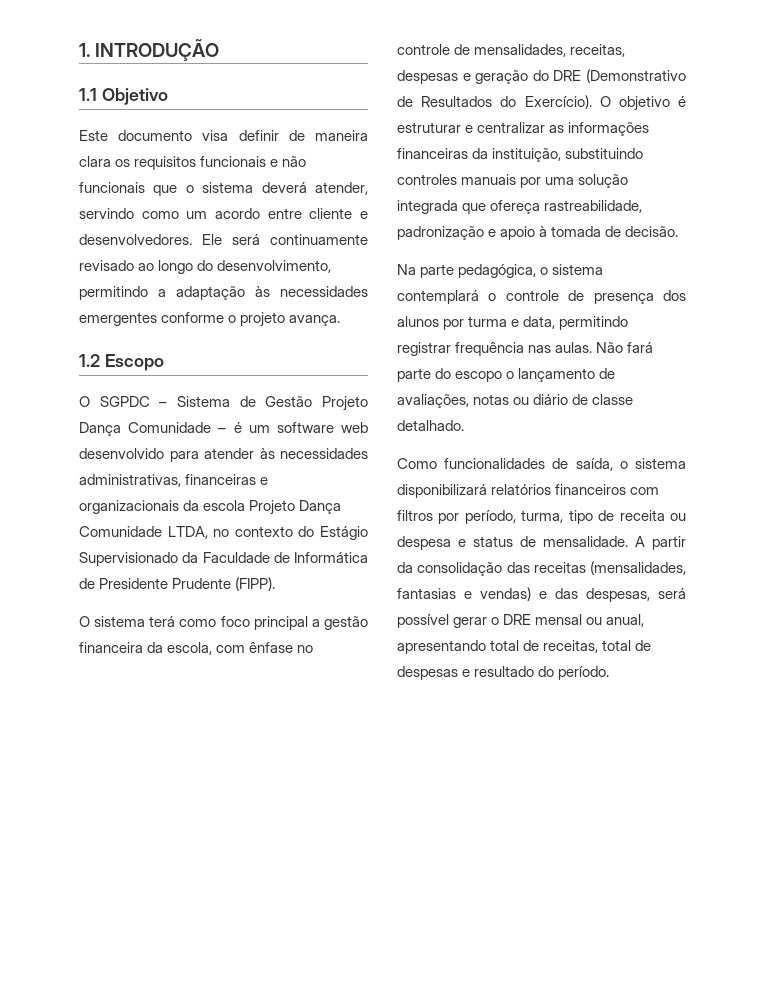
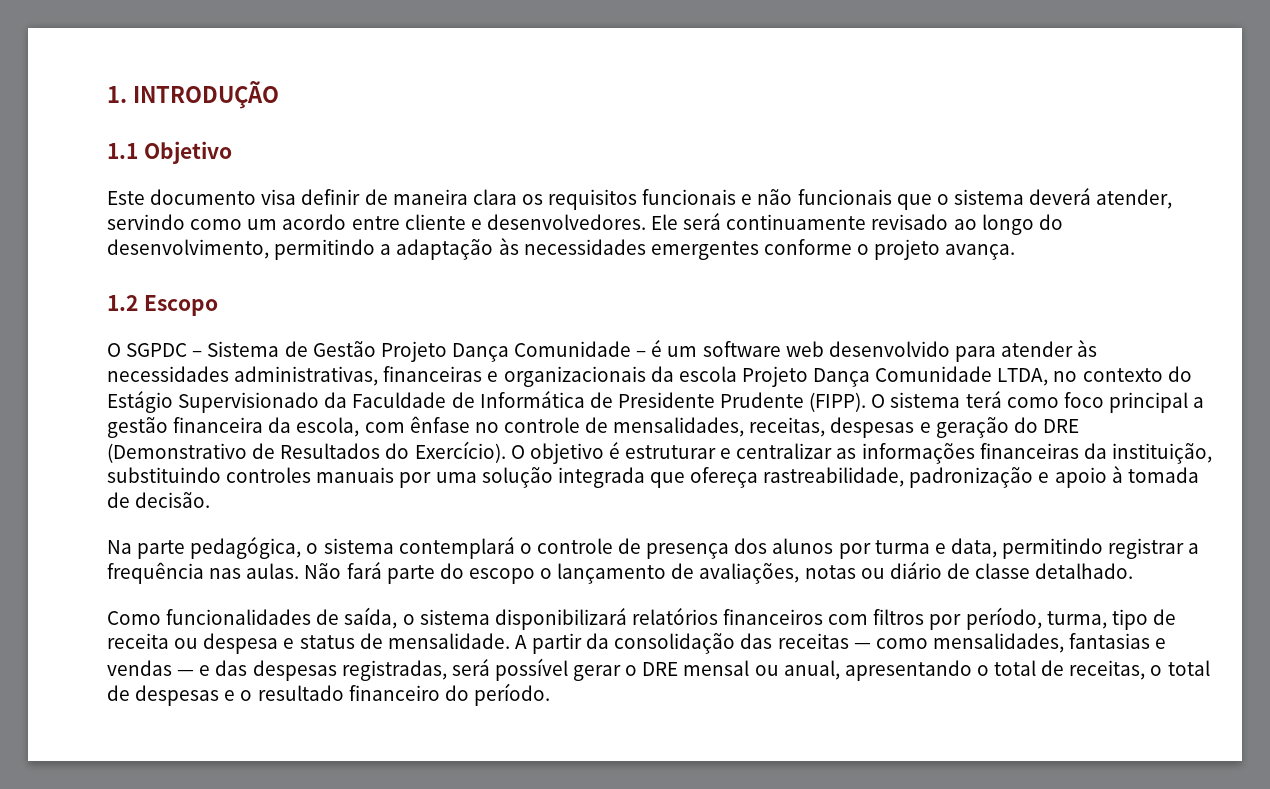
(276, 584) // -> (867, 402) none
(451, 349) none -> [1188,543,1200,554] a
[590,561,686,575] [397,587,650,602] (mensalidades, fantasias e vendas) e das despesas, -> [853,633,1167,653] [107,660,447,681] — como mensalidades, fantasias e vendas — e das despesas registradas,
(486, 647) none -> [976,665,989,676] o
(599, 646) none -> [1150,665,1163,676] o
[474,666,535,677] resultado -> [240,685,440,701] o resultado financeiro

